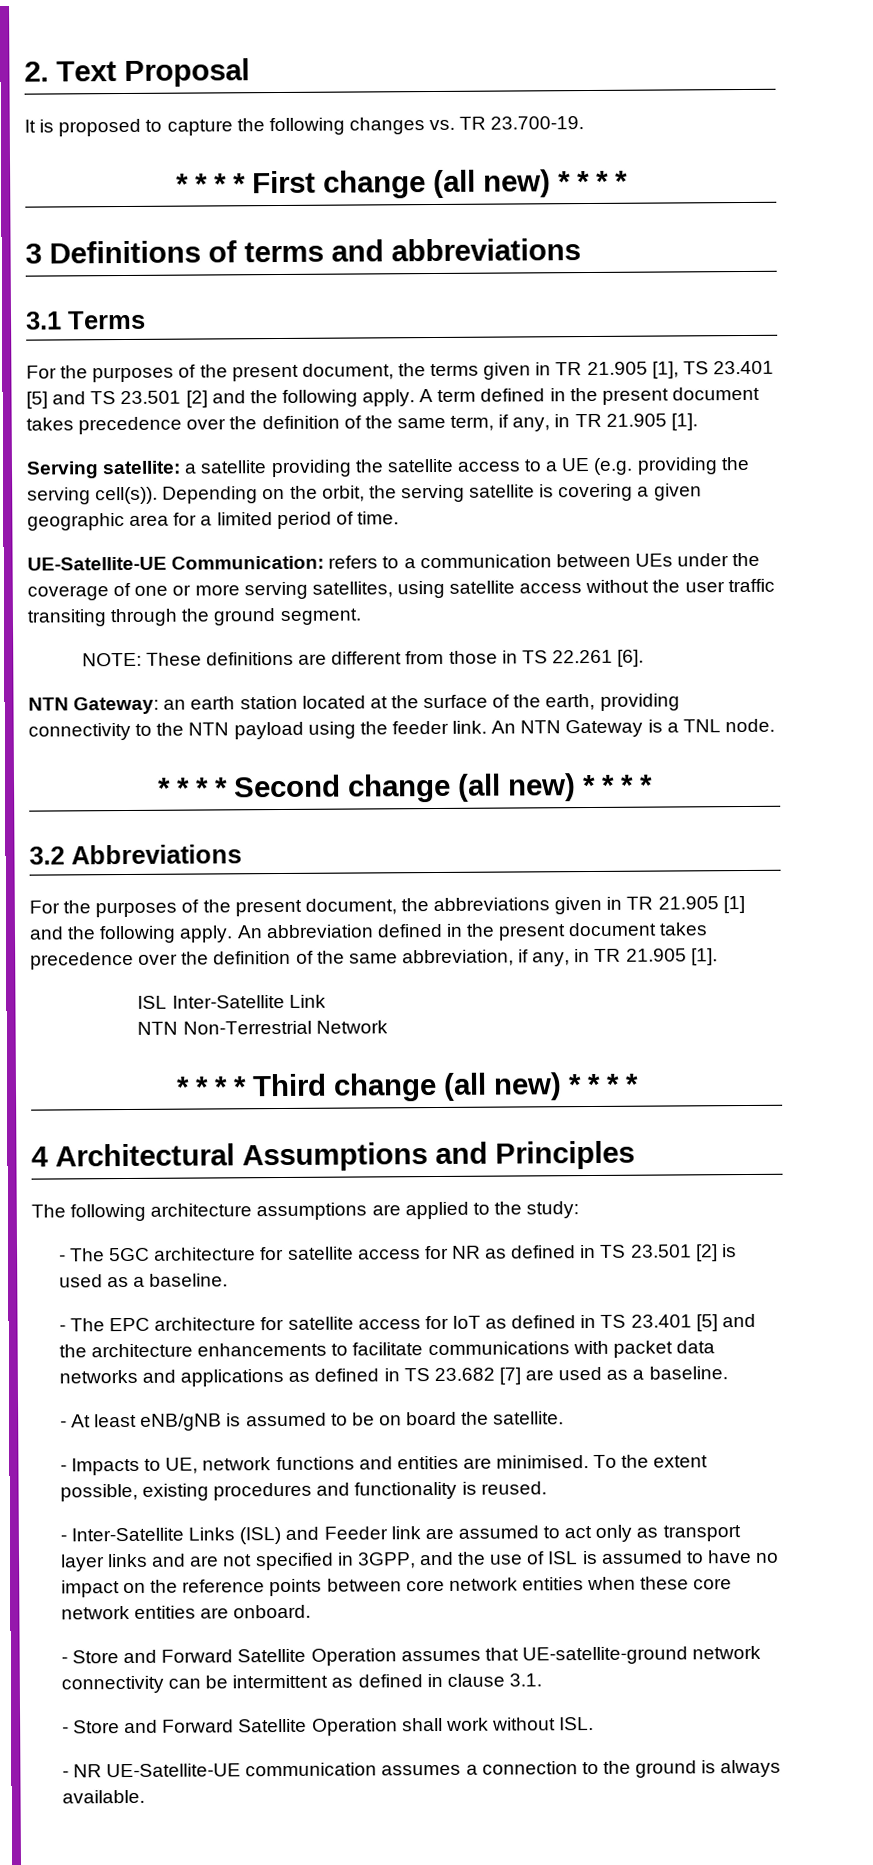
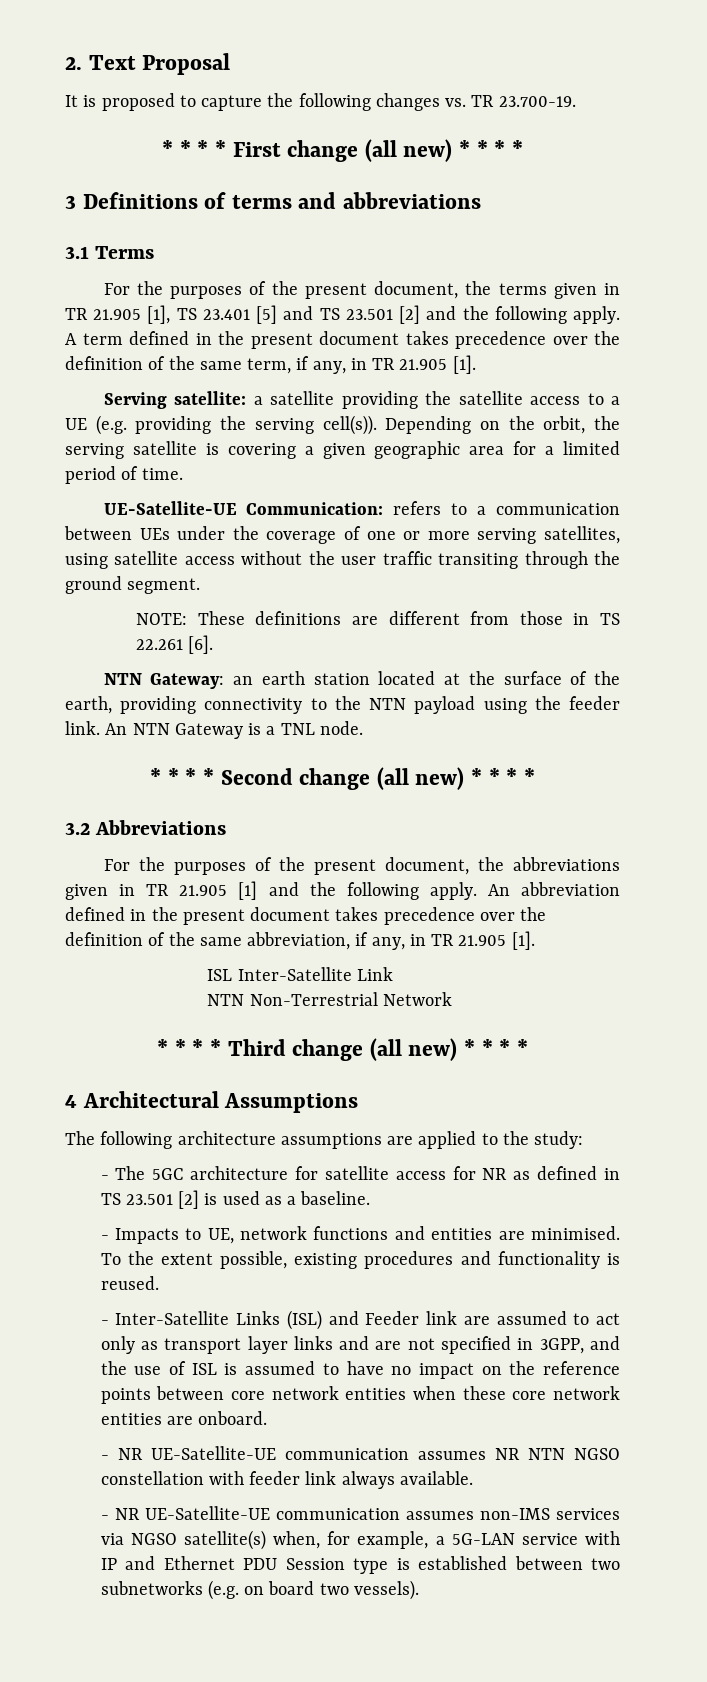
[435,1140,635,1170] and Principles -> (359, 1103) none
[58,1313,756,1332] [58,1340,715,1358] [58,1366,728,1387] [59,1411,565,1431] // - The EPC architecture for satellite access for IoT as defined in TS 23.401 [5] and the architecture enhancements to facilitate communications with packet data networks and applications as defined in TS 23.682 [7] are used as a baseline. // - At least eNB/gNB is assumed to be on board the satellite. -> (371, 1198) none
[71,1645,762,1666] [60,1673,542,1694] [61,1716,595,1736] [61,1759,782,1778] [61,1789,145,1804] Store and Forward Satellite Operation assumes that UE-satellite-ground network connectivity can be intermittent as defined in clause 3.1. // - Store and Forward Satellite Operation shall work without ISL. // - NR UE-Satellite-UE communication assumes a connection to the ground is always available. -> [117,1446,620,1460] [100,1471,473,1489] [100,1506,620,1520] [100,1530,620,1550] [100,1556,621,1574] [100,1580,419,1600] NR UE-Satellite-UE communication assumes NR NTN NGSO constellation with feeder link always available. // - NR UE-Satellite-UE communication assumes non-IMS services via NGSO satellite(s) when, for example, a 5G-LAN service with IP and Ethernet PDU Session type is established between two subnetworks (e.g. on board two vessels).

